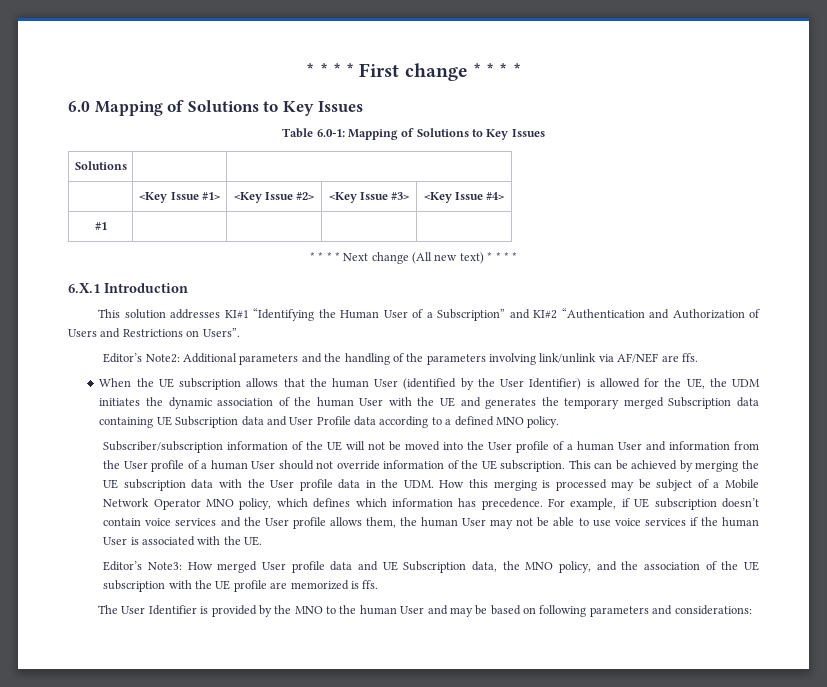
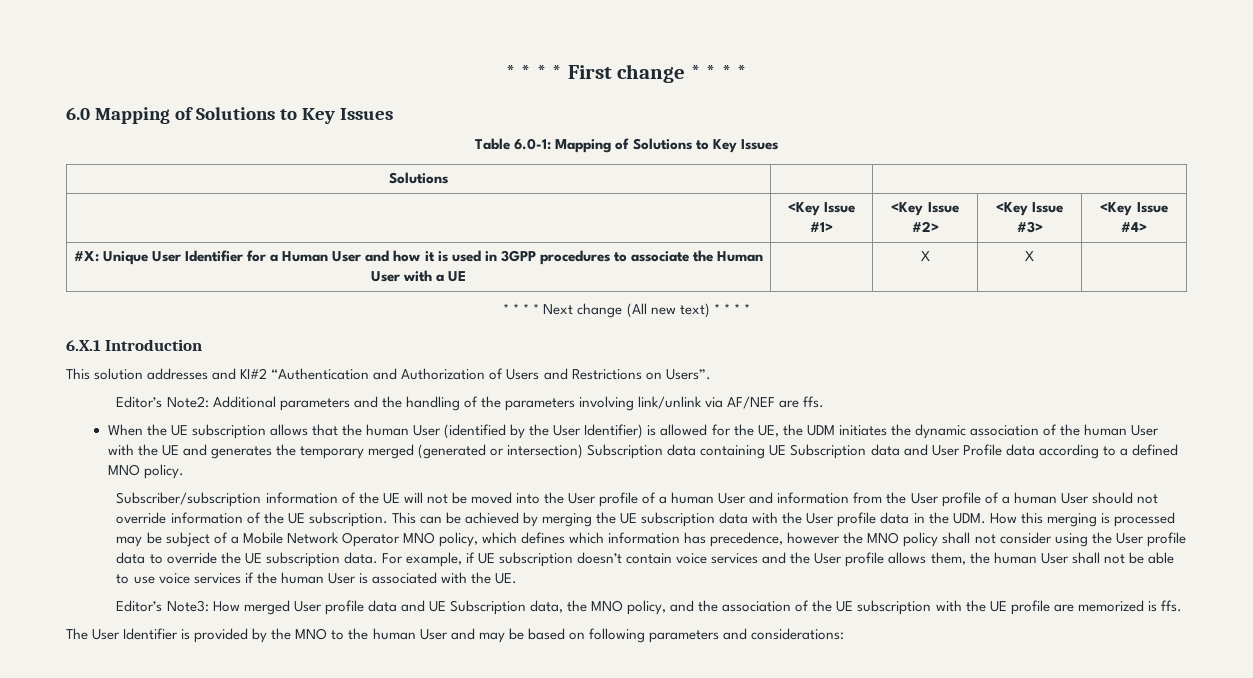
[94,222,107,230] #1 | | | -> [74,250,763,265] [370,270,467,282] [920,251,930,261] [1025,251,1034,261] #X: Unique User Identifier for a Human User and how it is used in 3GPP procedures to associate the Human User with a UE | | X | X
[224,308,506,321] KI#1 “Identifying the Human User of a Subscription” -> (209, 374) none
(664, 403) none -> [418,444,584,459] (generated or intersection)
[481,498,543,510] precedence. -> [710,532,1186,547] [116,552,378,567] precedence, however the MNO policy shall not consider using the User profile data to override the UE subscription data.
[490,519,514,529] may -> [1071,552,1100,564] shall

